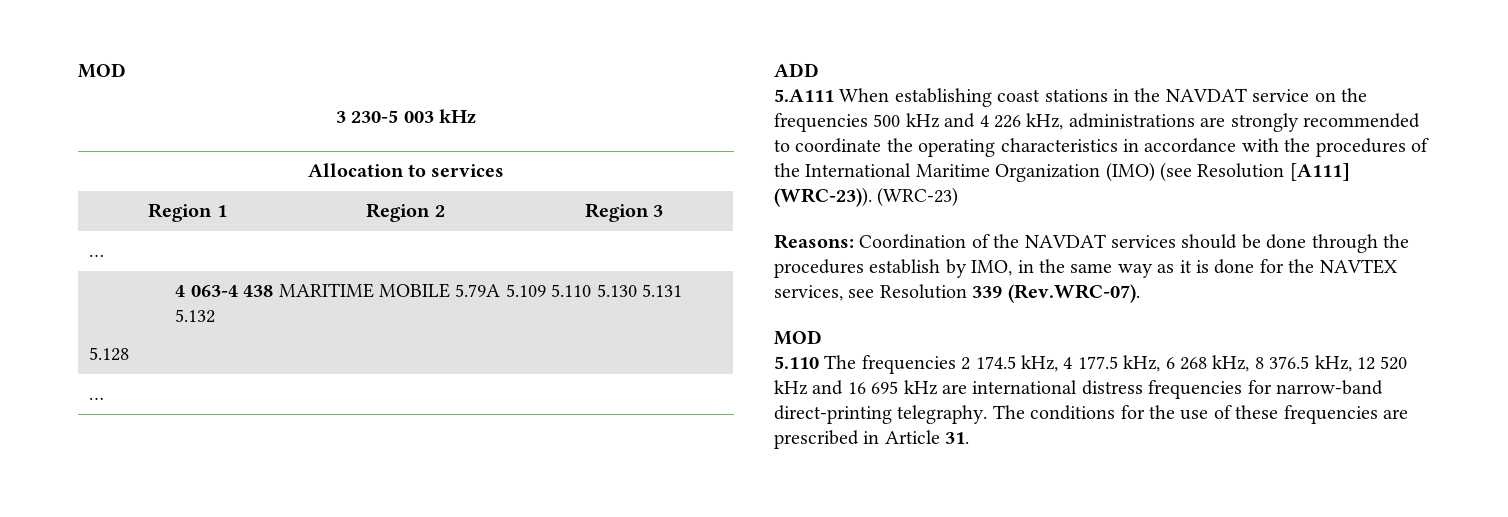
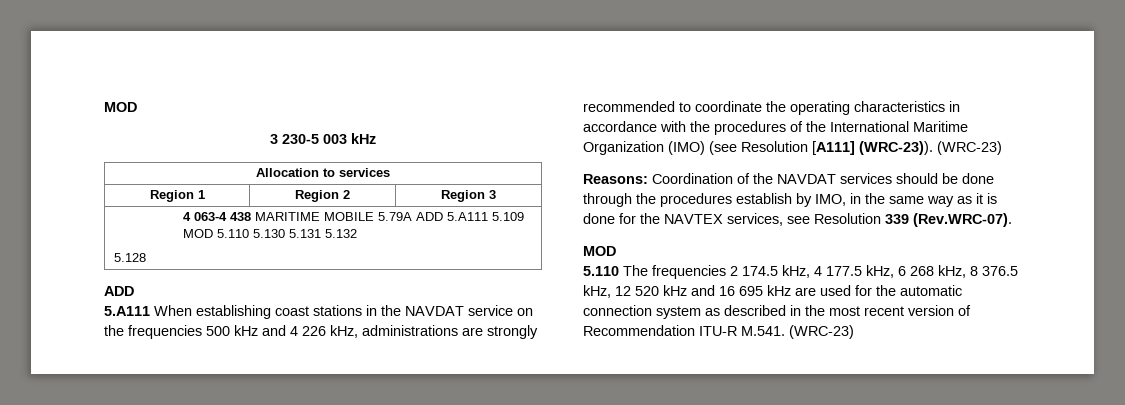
[88,254,104,257] // … -> (496, 194) none
[505,284,546,297] 5.109 -> [415,212,524,221] [182,229,213,238] ADD 5.A111 5.109 MOD
[88,397,104,400] // … -> (147, 257) none
[972,380,1383,399] [774,405,1408,424] [774,430,970,449] international distress frequencies for narrow-band direct-printing telegraphy. The conditions for the use of these frequencies are prescribed in Article 31. -> [820,285,962,296] [583,305,971,319] [583,325,854,339] used for the automatic connection system as described in the most recent version of Recommendation ITU-R M.541. (WRC-23)

